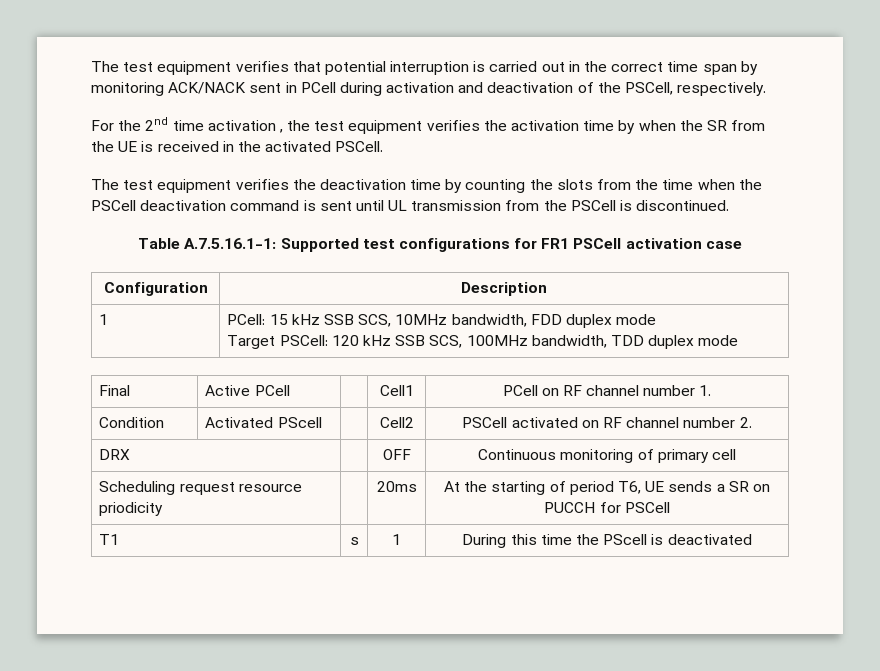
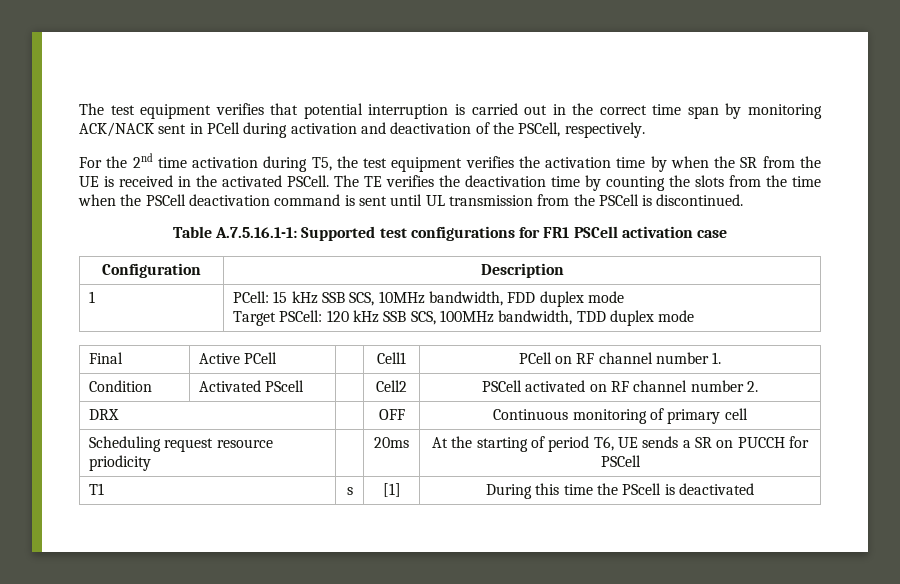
[278,129,283,133] , -> [263,156,332,172] during T5,
[91,179,232,193] // The test equipment -> [334,175,382,187] The TE
[392,534,401,545] 1 -> [382,483,401,497] [1]

